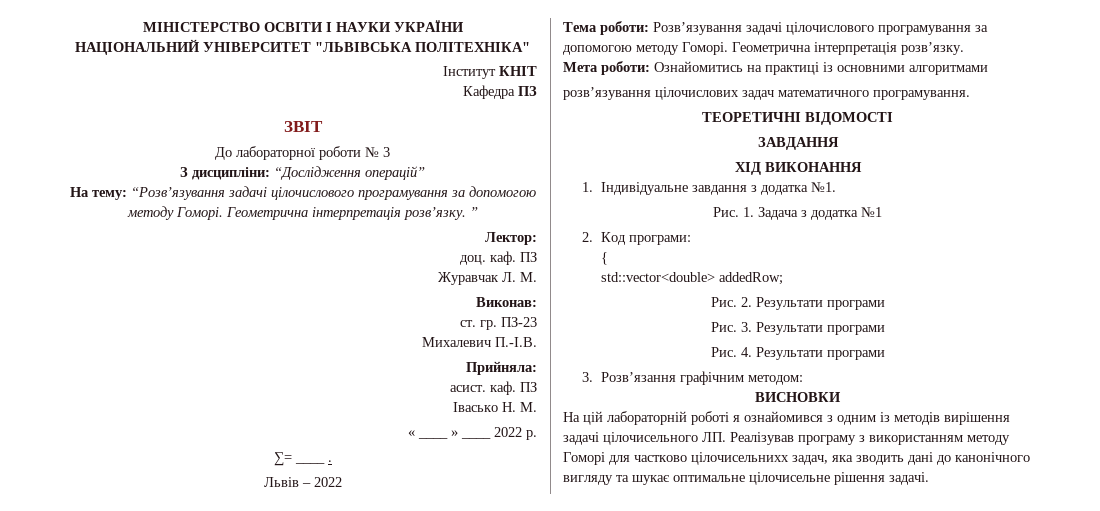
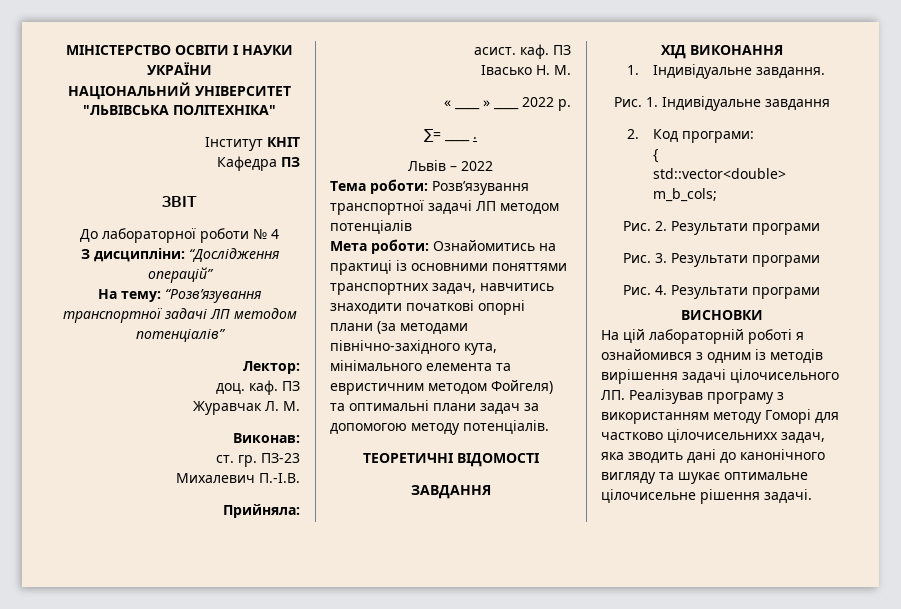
[383,147,390,157] 3 -> [271,229,279,239] 4
[227,186,536,200] [126,206,478,220] задачі цілочислового програмування за допомогою методу Гоморі. Геометрична інтерпретація розв’язку. ” -> [62,308,297,323] [135,329,226,342] транспортної задачі ЛП методом потенціалів”
[746,22,988,35] [563,42,964,55] задачі цілочислового програмування за допомогою методу Гоморі. Геометрична інтерпретація розв’язку. -> [330,200,559,215] [330,220,412,234] транспортної задачі ЛП методом потенціалів
[909,65,988,75] [563,87,970,100] алгоритмами // розв’язування цілочислових задач математичного програмування. -> [492,263,567,271] [330,283,554,295] [330,300,525,315] [330,321,468,334] [330,340,497,355] [330,360,511,371] [330,380,553,395] [330,400,539,414] [330,420,549,435] поняттями транспортних задач, навчитись знаходити початкові опорні плани (за методами північно-західного кута, мінімального елемента та евристичним методом Фойгеля) та оптимальні плани задач за допомогою методу потенціалів.
[691,182,836,195] [713,207,882,220] завдання з додатка №1. // Рис. 1. Задача з додатка №1 -> [755,67,825,78] [613,96,830,111] завдання. // Рис. 1. Індивідуальне завдання
[718,272,783,285] addedRow; -> [652,188,717,202] m_b_cols;
[581,371,803,385] // 3. Розв’язання графічним методом: -> (820, 293) none

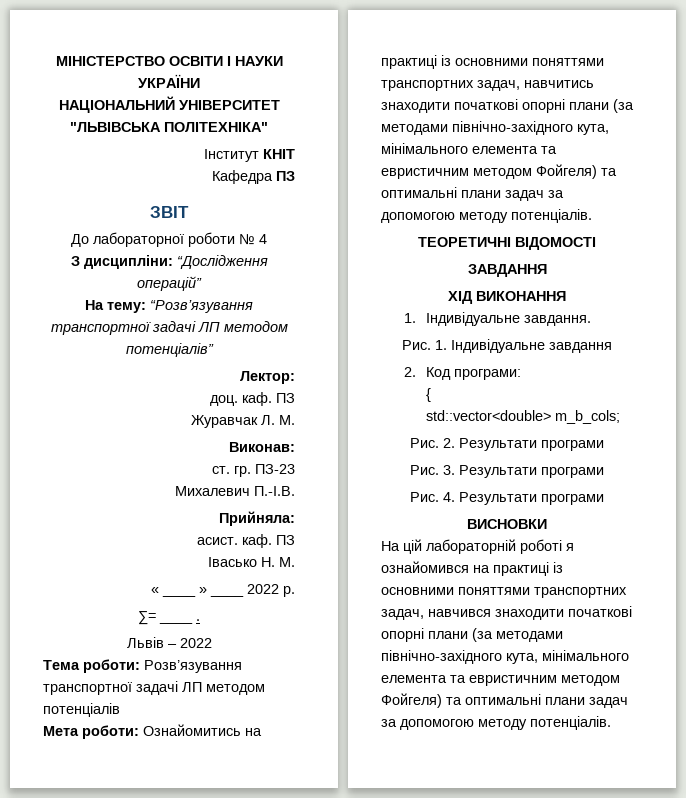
[696,349,823,363] [601,369,839,384] [601,389,784,404] [601,409,839,424] [601,429,825,443] [601,449,825,463] [601,472,808,484] [601,489,812,504] з одним із методів вирішення задачі цілочисельного ЛП. Реалізував програму з використанням методу Гоморі для частково цілочисельнихх задач, яка зводить дані до канонічного вигляду та шукає оптимальне цілочисельне рішення задачі. -> [473,562,563,576] [381,587,627,598] [381,606,632,620] [381,628,563,642] [381,650,629,664] [381,675,620,686] [381,693,628,708] [381,716,611,730] на практиці із основними поняттями транспортних задач, навчився знаходити початкові опорні плани (за методами північно-західного кута, мінімального елемента та евристичним методом Фойгеля) та оптимальні плани задач за допомогою методу потенціалів.

